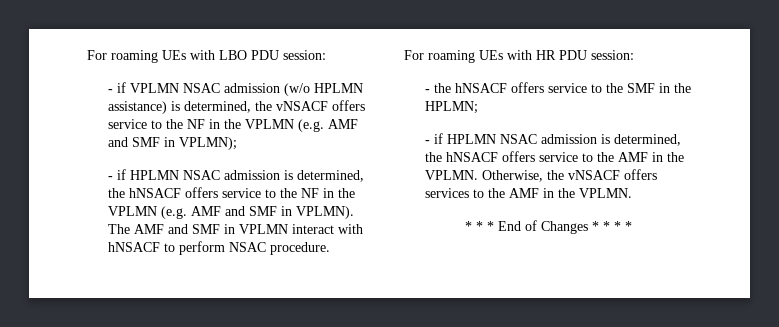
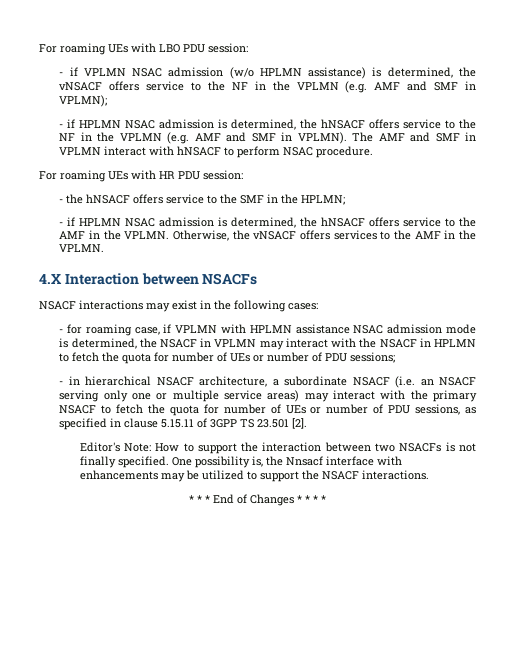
(633, 193) none -> [39,273,258,285] [39,300,318,312] [59,324,476,336] [59,338,476,350] [59,352,396,364] [59,376,477,388] [59,390,477,402] [59,404,476,416] [59,418,308,430] [79,442,476,454] [79,456,402,468] [79,470,429,482] // 4.X Interaction between NSACFs // NSACF interactions may exist in the following cases: // - for roaming case, if VPLMN with HPLMN assistance NSAC admission mode is determined, the NSACF in VPLMN may interact with the NSACF in HPLMN to fetch the quota for number of UEs or number of PDU sessions; // - in hierarchical NSACF architecture, a subordinate NSACF (i.e. an NSACF serving only one or multiple service areas) may interact with the primary NSACF to fetch the quota for number of UEs or number of PDU sessions, as specified in clause 5.15.11 of 3GPP TS 23.501 [2]. // Editor's Note: How to support the interaction between two NSACFs is not finally specified. One possibility is, the Nnsacf interface with enhancements may be utilized to support the NSACF interactions.

